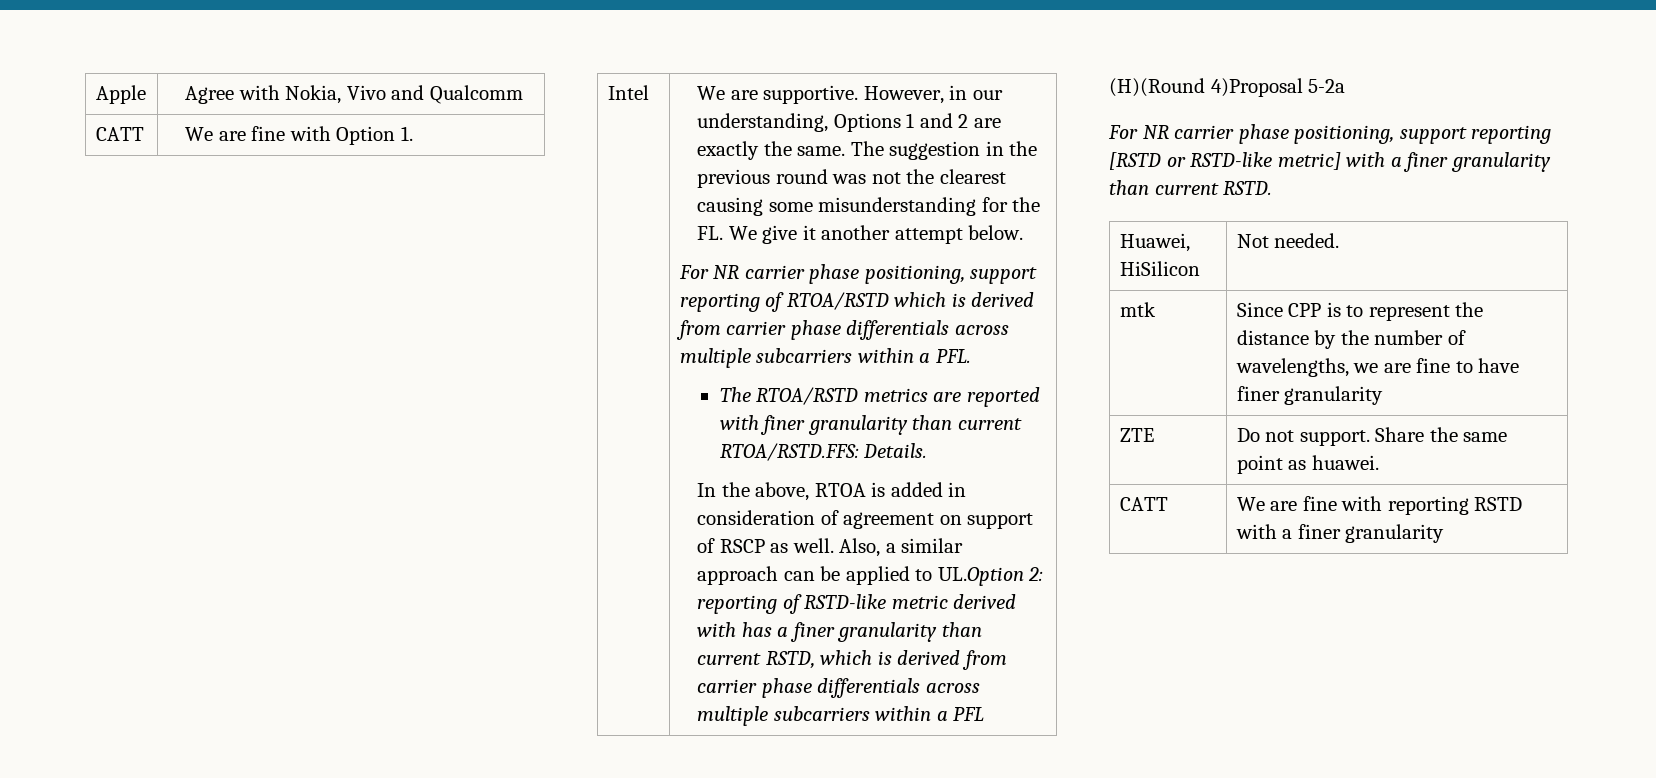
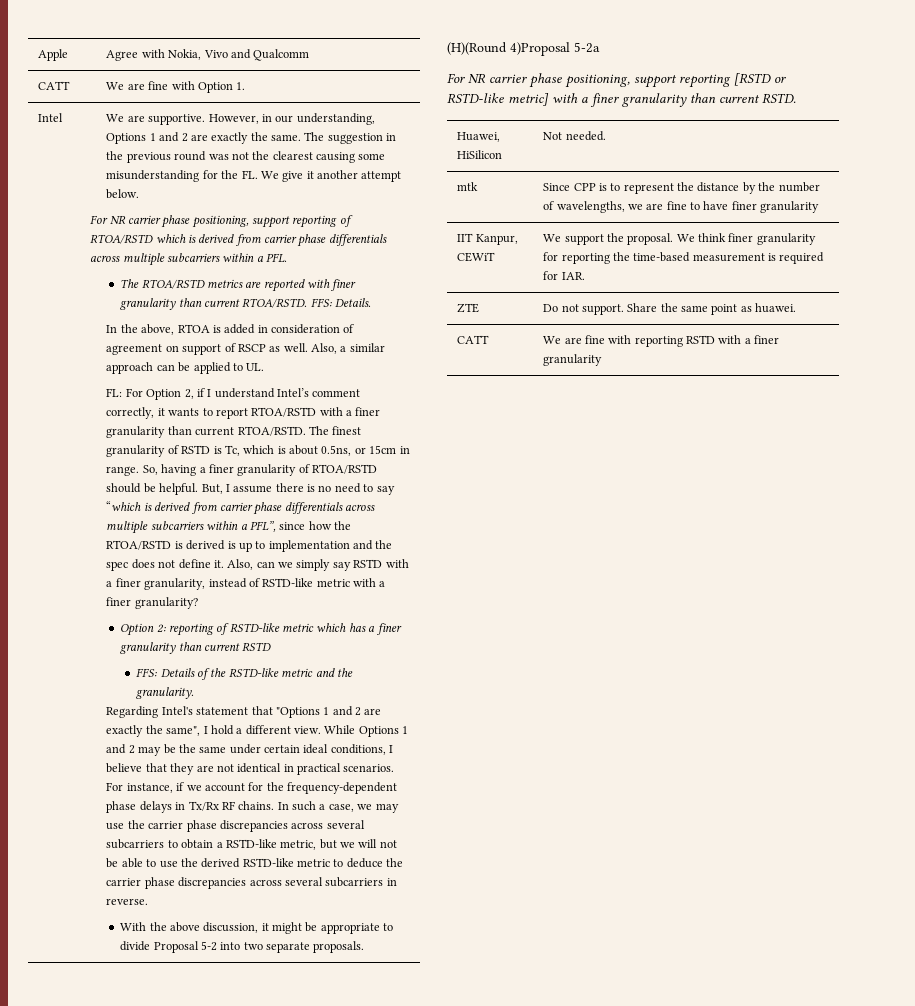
[719,443,859,461] RTOA/RSTD.FFS: -> [242,298,332,308] RTOA/RSTD. FFS:
[937,567,1044,586] [697,594,1017,614] [697,622,982,642] [697,650,873,669] UL.Option 2: reporting of RSTD-like metric derived with has a finer granularity than current RSTD, which -> [246,363,265,371] [106,388,361,400] [106,407,381,419] [106,426,362,438] [106,445,410,457] [106,464,378,476] [106,483,395,495] [106,501,142,511] UL. // FL: For Option 2, if I understand Intel’s comment correctly, it wants to report RTOA/RSTD with a finer granularity than current RTOA/RSTD. The finest granularity of RSTD is Tc, which is about 0.5ns, or 15cm in range. So, having a finer granularity of RTOA/RSTD should be helpful. But, I assume there is no need to say “which
[953,707,985,721] PFL -> [249,521,352,532] [106,540,393,552] [106,559,409,571] [106,578,386,590] [106,597,198,609] [120,623,402,636] [120,642,272,654] [136,668,353,680] [136,687,195,699] [106,706,382,718] [106,725,409,737] [106,744,394,756] [106,763,395,775] [106,782,398,794] [106,801,399,813] [106,820,365,832] [106,839,397,850] [106,858,404,868] [106,877,397,889] [106,898,149,905] [120,922,394,934] [120,941,365,953] PFL”, since how the RTOA/RSTD is derived is up to implementation and the spec does not define it. Also, can we simply say RSTD with a finer granularity, instead of RSTD-like metric with a finer granularity? // Option 2: reporting of RSTD-like metric which has a finer granularity than current RSTD // FFS: Details of the RSTD-like metric and the granularity. // Regarding Intel's statement that "Options 1 and 2 are exactly the same", I hold a different view. While Options 1 and 2 may be the same under certain ideal conditions, I believe that they are not identical in practical scenarios. For instance, if we account for the frequency-dependent phase delays in Tx/Rx RF chains. In such a case, we may use the carrier phase discrepancies across several subcarriers to obtain a RSTD-like metric, but we will not be able to use the derived RSTD-like metric to deduce the carrier phase discrepancies across several subcarriers in reverse. // With the above discussion, it might be appropriate to divide Proposal 5-2 into two separate proposals.
(1384, 395) none -> [457,233,518,245] [457,252,496,262] [543,233,816,245] [543,252,825,264] [543,271,585,280] // IIT Kanpur, CEWiT | We support the proposal. We think finer granularity for reporting the time-based measurement is required for IAR.

